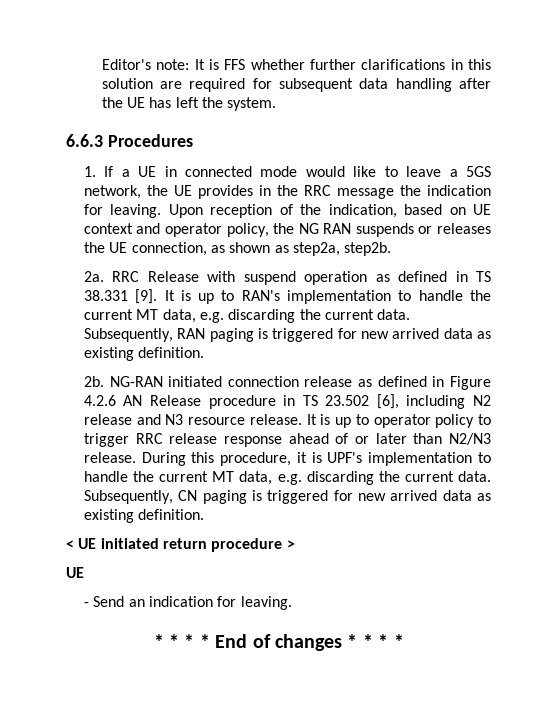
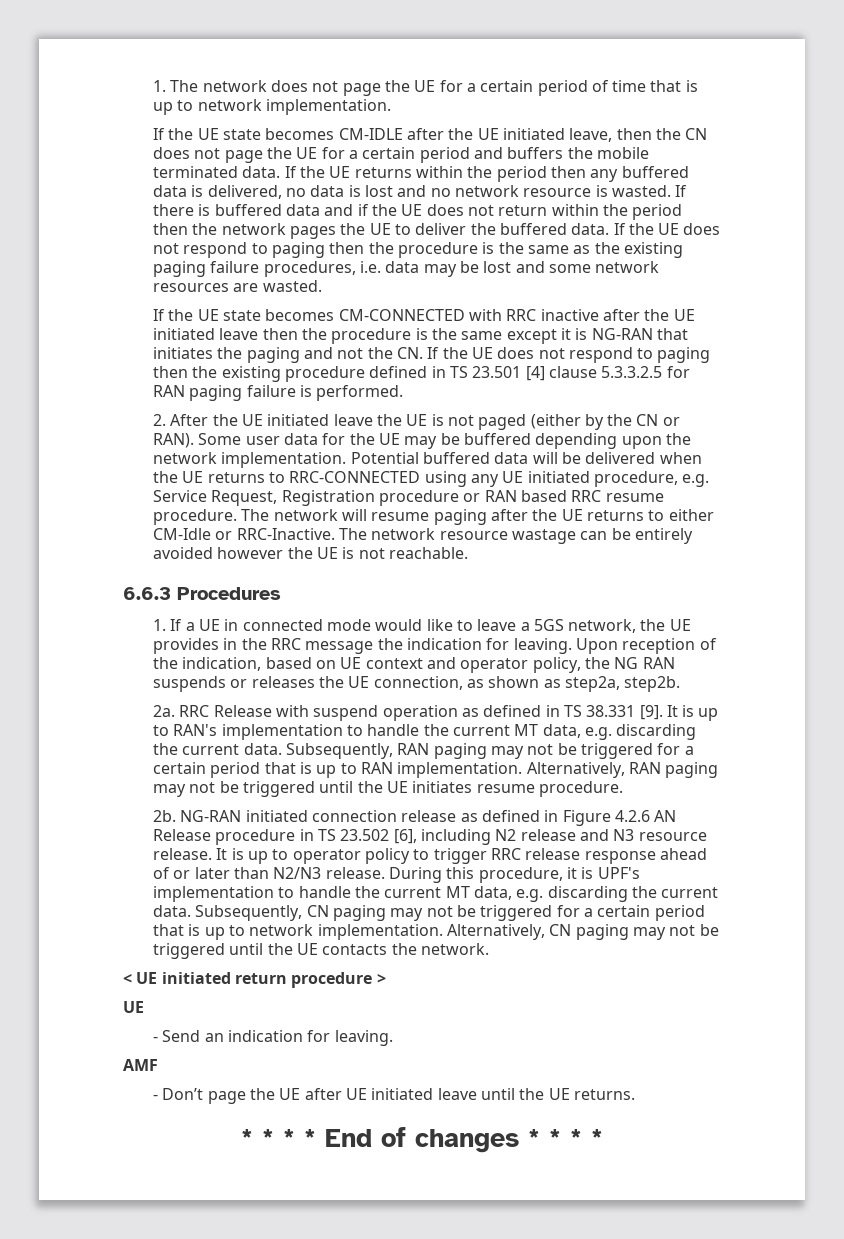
[101,59,491,70] [101,78,491,92] [101,97,277,111] Editor's note: It is FFS whether further clarifications in this solution are required for subsequent data handling after the UE has left the system. -> [153,80,698,96] [153,99,391,115] [153,128,708,142] [153,147,649,163] [153,166,689,182] [153,185,688,199] [153,204,683,220] [153,223,721,239] [153,242,683,258] [153,261,660,277] [153,280,322,292] [153,309,695,321] [153,328,688,344] [153,347,711,363] [153,366,690,382] [153,385,404,401] [153,414,680,430] [153,433,691,449] [153,452,702,468] [153,471,710,487] [153,490,664,506] [153,509,714,525] [153,528,693,544] [153,547,468,559] 1. The network does not page the UE for a certain period of time that is up to network implementation. // If the UE state becomes CM-IDLE after the UE initiated leave, then the CN does not page the UE for a certain period and buffers the mobile terminated data. If the UE returns within the period then any buffered data is delivered, no data is lost and no network resource is wasted. If there is buffered data and if the UE does not return within the period then the network pages the UE to deliver the buffered data. If the UE does not respond to paging then the procedure is the same as the existing paging failure procedures, i.e. data may be lost and some network resources are wasted. // If the UE state becomes CM-CONNECTED with RRC inactive after the UE initiated leave then the procedure is the same except it is NG-RAN that initiates the paging and not the CN. If the UE does not respond to paging then the existing procedure defined in TS 23.501 [4] clause 5.3.3.2.5 for RAN paging failure is performed. // 2. After the UE initiated leave the UE is not paged (either by the CN or RAN). Some user data for the UE may be buffered depending upon the network implementation. Potential buffered data will be delivered when the UE returns to RRC-CONNECTED using any UE initiated procedure, e.g. Service Request, Registration procedure or RAN based RRC resume procedure. The network will resume paging after the UE returns to either CM-Idle or RRC-Inactive. The network resource wastage can be entirely avoided however the UE is not reachable.
[257,328,492,342] [83,347,205,361] is triggered for new arrived data as existing definition. -> [490,743,694,759] [153,762,719,778] [153,781,623,797] may not be triggered for a certain period that is up to RAN implementation. Alternatively, RAN paging may not be triggered until the UE initiates resume procedure.
[251,490,492,504] [83,509,205,523] is triggered for new arrived data as existing definition. -> [390,905,705,921] [153,924,719,940] [153,943,489,959] may not be triggered for a certain period that is up to network implementation. Alternatively, CN paging may not be triggered until the UE contacts the network.
(292, 603) none -> [123,1059,158,1071] [153,1088,635,1104] // AMF // - Don’t page the UE after UE initiated leave until the UE returns.

